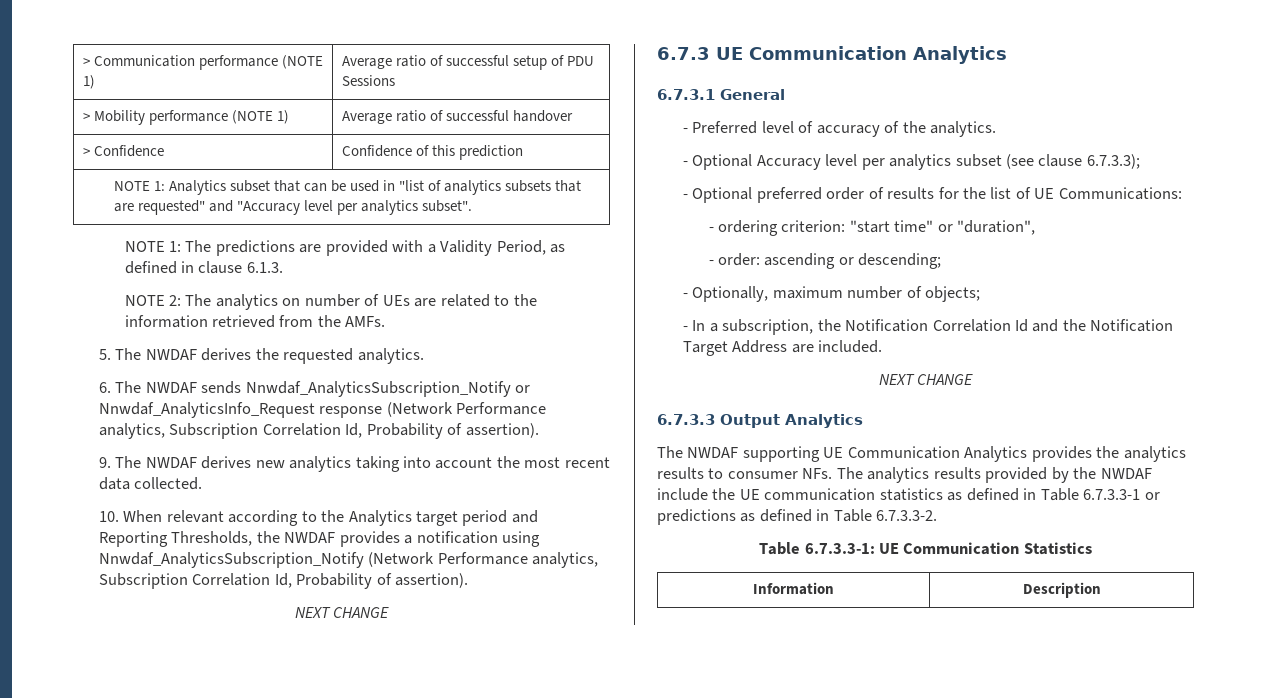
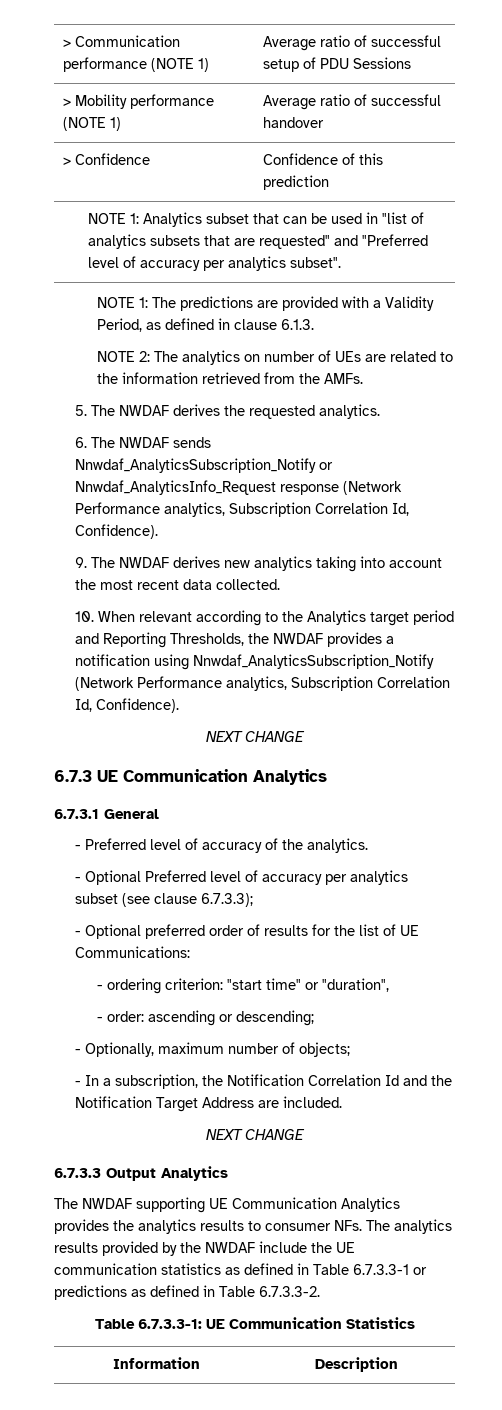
[236,200,333,215] "Accuracy level -> [362,234,429,246] [88,256,201,271] "Preferred level of accuracy
[366,423,539,439] Probability of assertion). -> [75,524,159,539] Confidence).
[296,573,469,589] Probability of assertion). -> [96,698,180,713] Confidence).
[756,154,858,170] Accuracy level -> [145,870,323,885] Preferred level of accuracy

